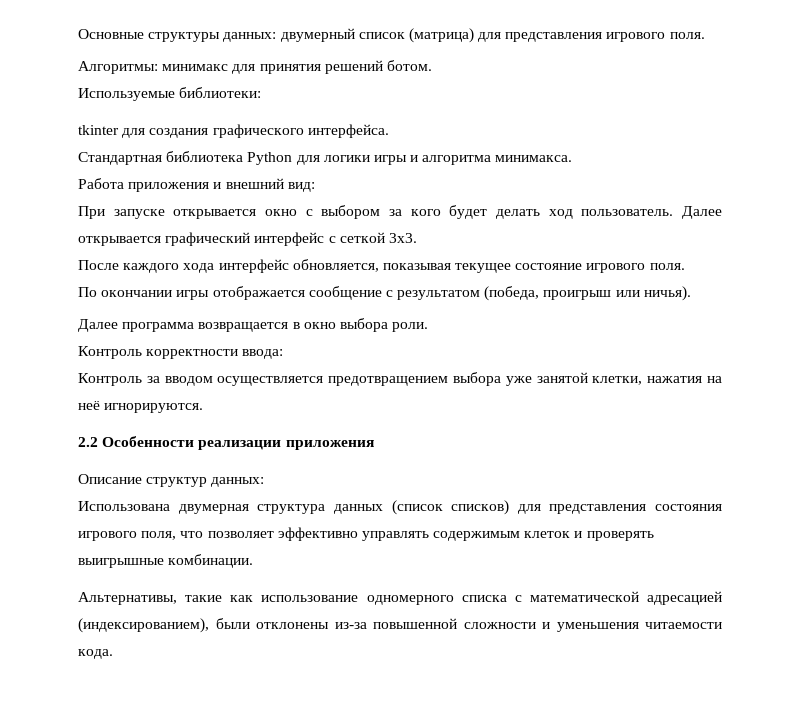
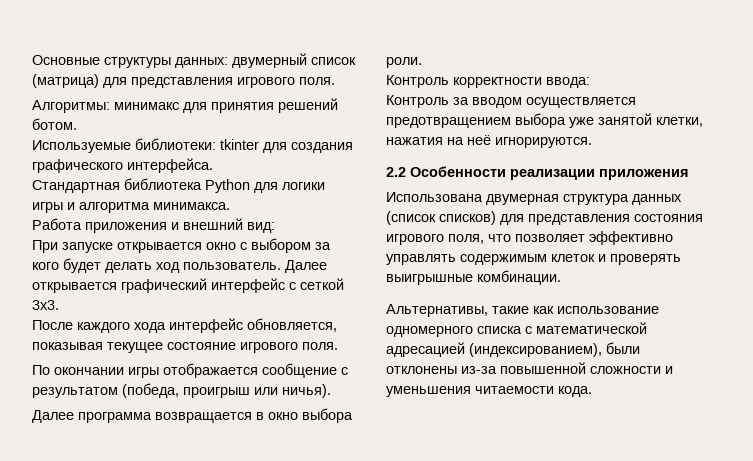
(262, 92) // -> (216, 144) none
[78,474,265,487] // Описание структур данных: -> (688, 174) none

